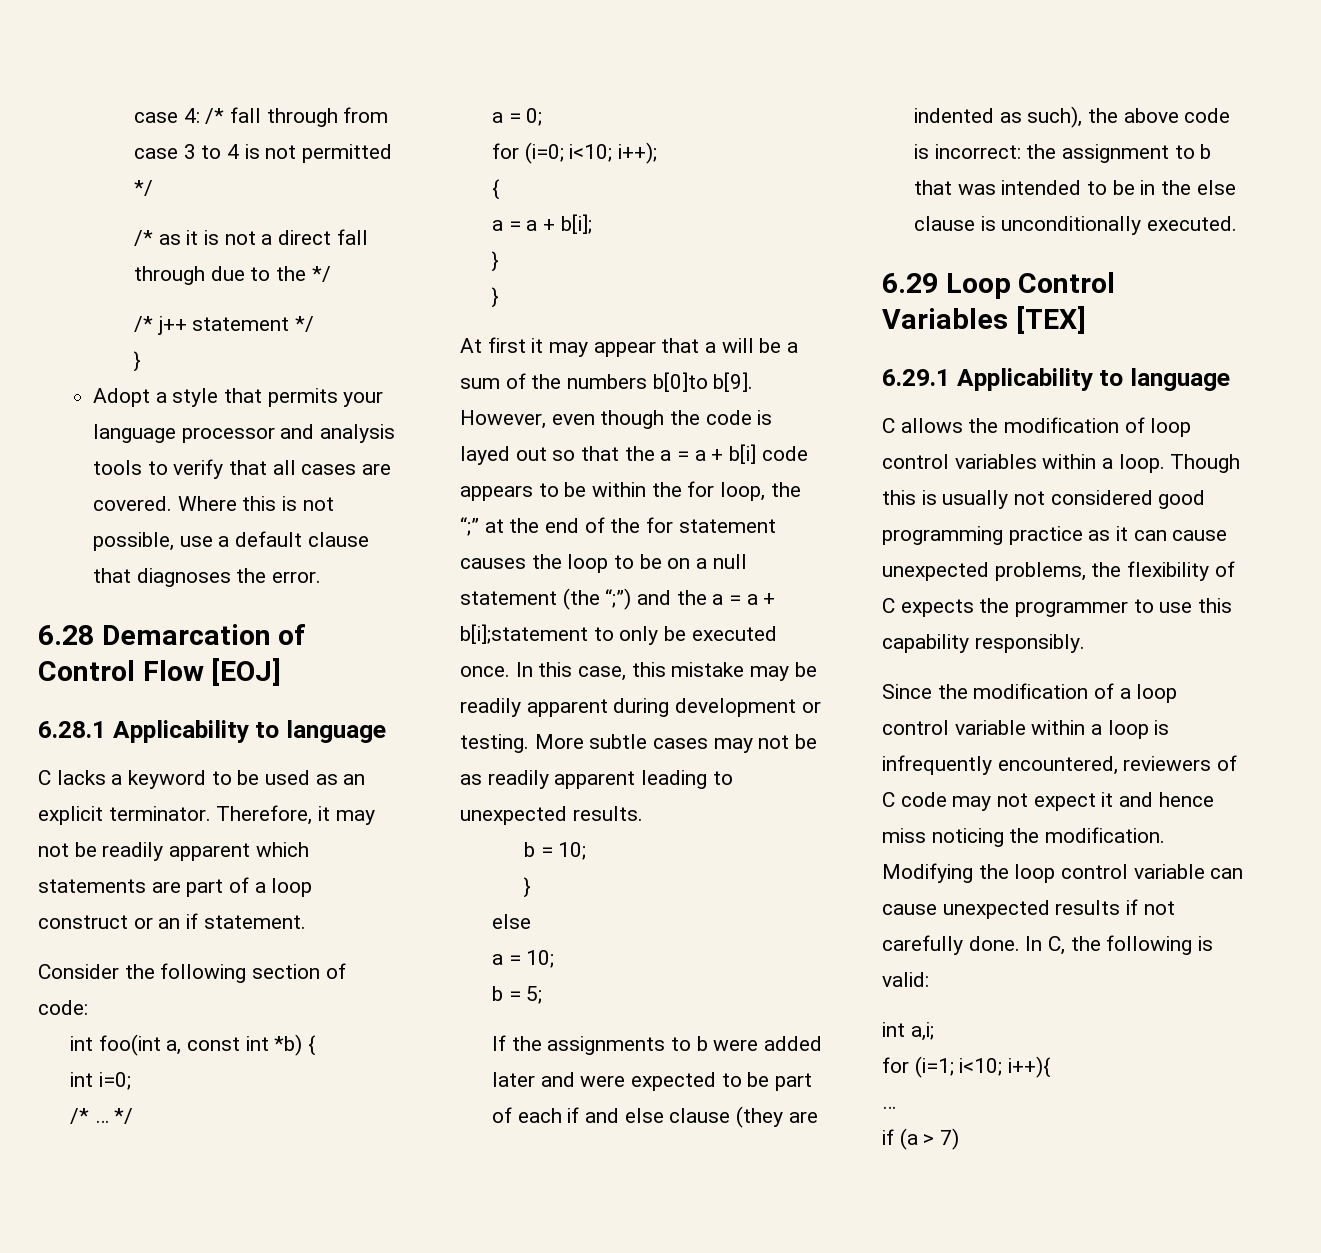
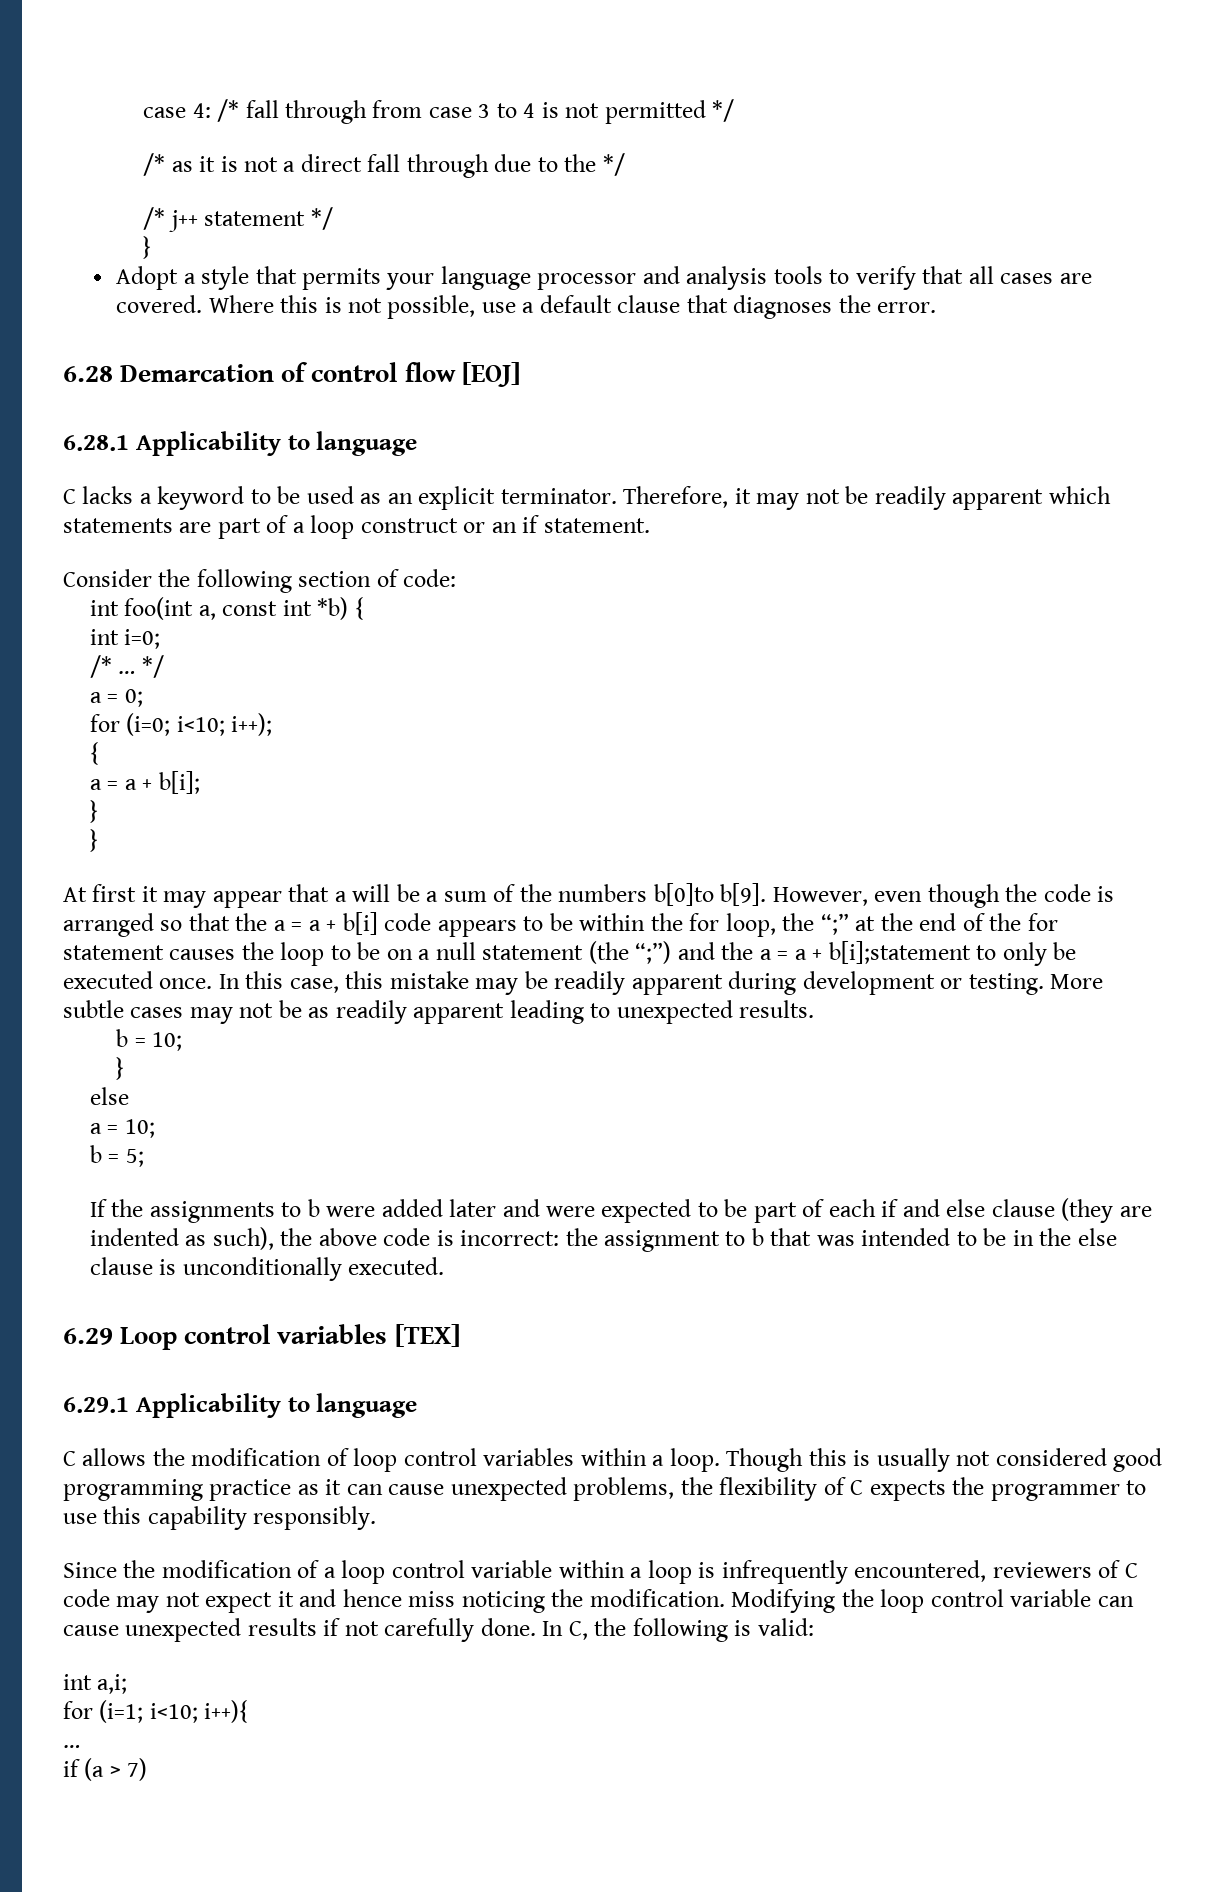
[38,660,204,681] Control Flow -> [311,362,456,382] control flow
[460,446,547,465] layed out -> [63,913,154,937] arranged
[1018,272,1116,293] [882,308,1008,329] Control Variables -> [184,1324,388,1344] control variables

